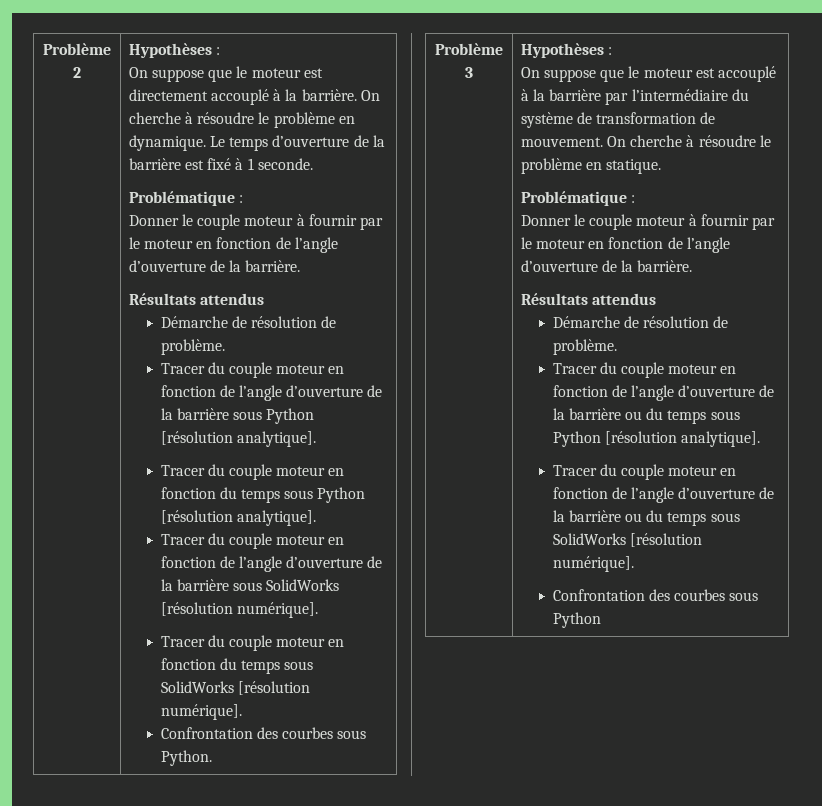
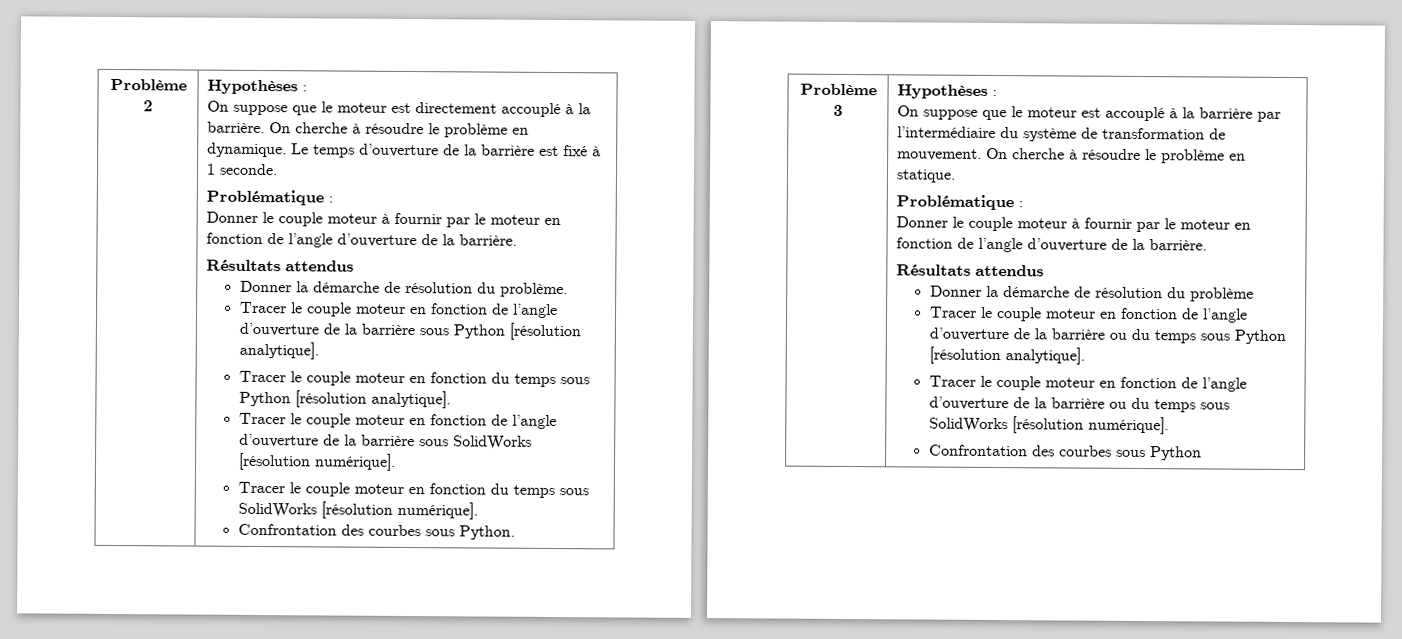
[160,316,337,328] [160,339,225,355] [160,362,225,374] Démarche de résolution de problème. // Tracer du -> [239,280,568,298] [239,301,303,314] Donner la démarche de résolution du problème. // Tracer le
[207,464,225,476] du -> [289,371,302,383] le
[207,533,225,545] du -> [289,413,302,425] le
[207,635,225,647] du -> [288,482,301,494] le
[552,316,729,328] [552,339,617,355] [552,362,617,374] Démarche de résolution de problème. // Tracer du -> [929,285,1254,302] [929,306,993,318] Donner la démarche de résolution du problème // Tracer le
[599,464,617,476] du -> [979,375,992,387] le

